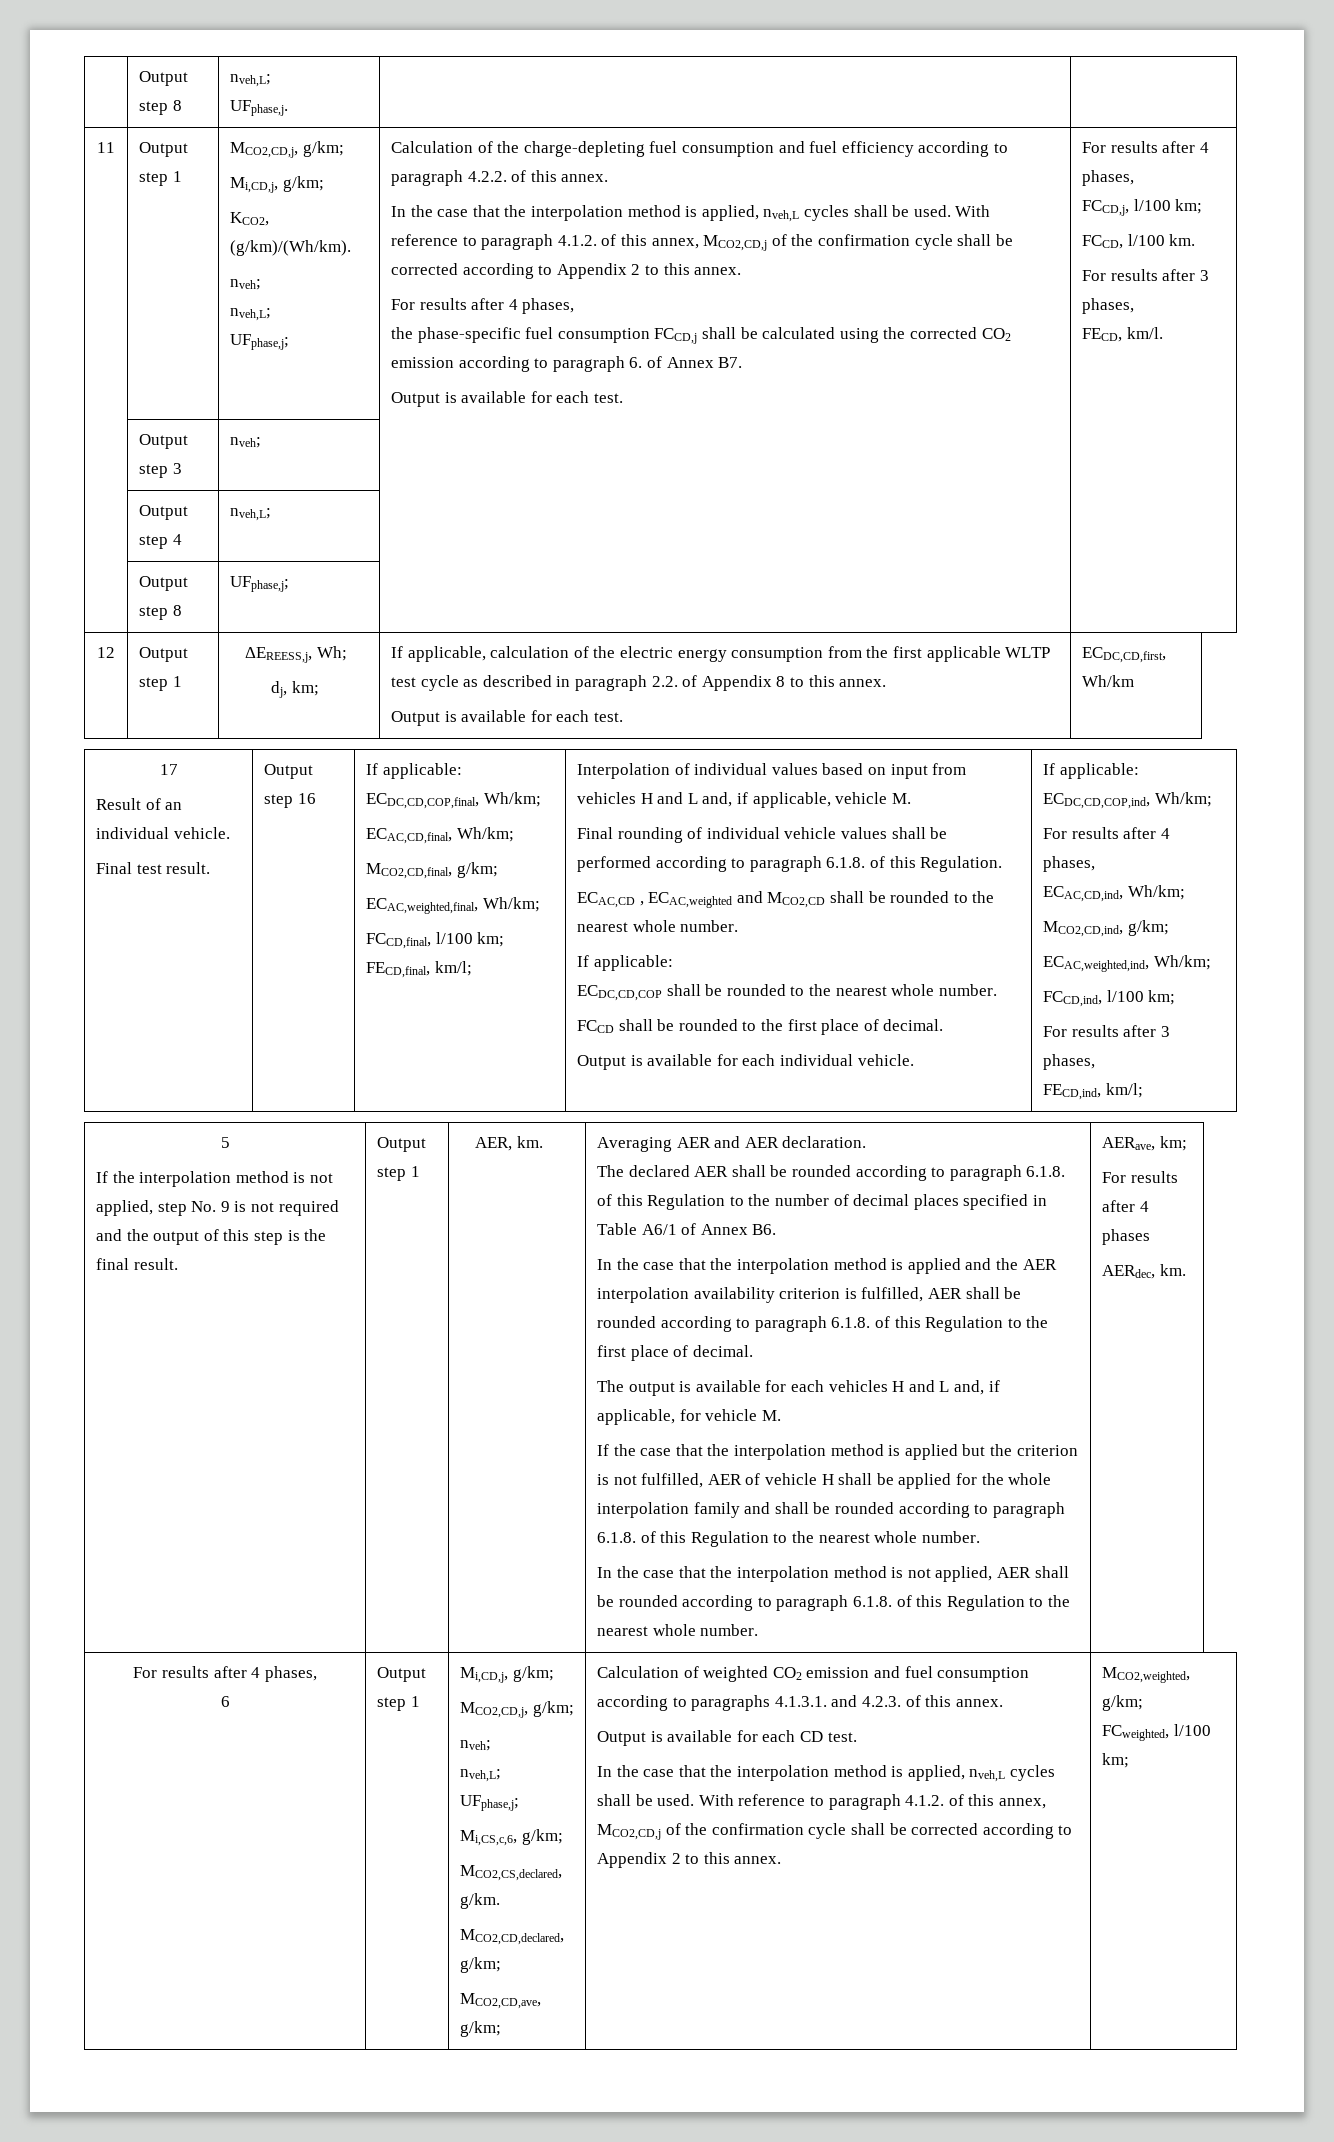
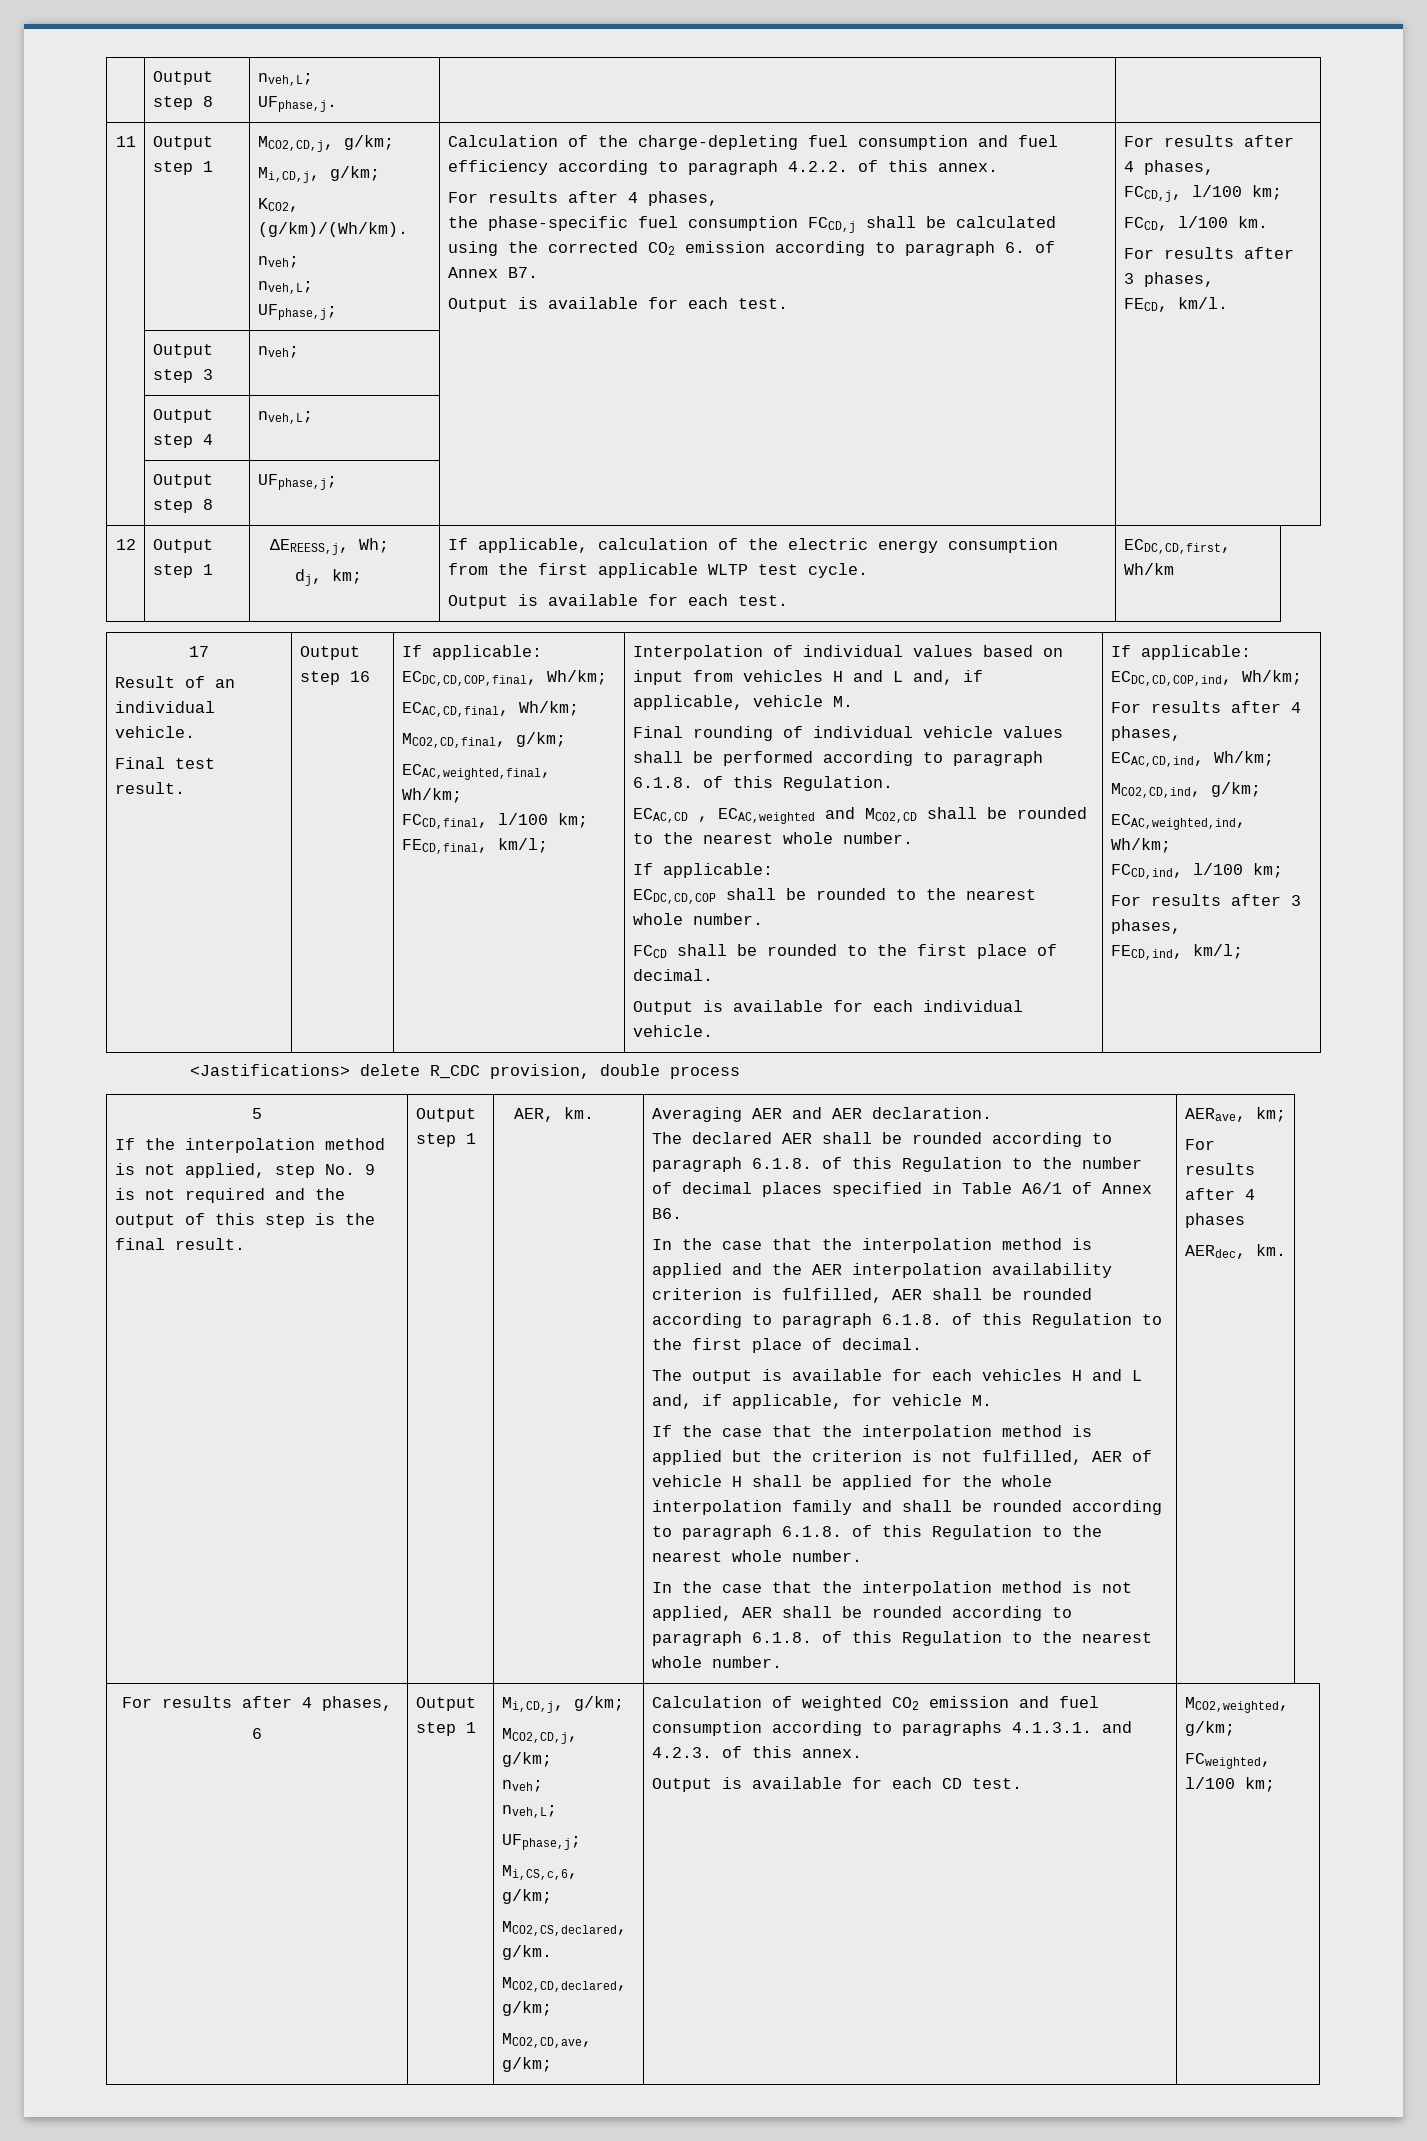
[391,205,991,222] [391,234,1013,251] [391,263,742,279] // In the case that the interpolation method is applied, nveh,L cycles shall be used. With reference to paragraph 4.1.2. of this annex, MCO2,CD,j of the confirmation cycle shall be corrected according to Appendix 2 to this annex. -> (998, 167) none
[420,675,887,691] cycle as described in paragraph 2.2. of Appendix 8 to this annex. -> [807,563,868,578] cycle.
(1143, 1090) none -> [189,1064,740,1079] // <Jastifications> delete R_CDC provision, double process
[597,1765,1055,1782] [597,1794,1046,1810] [597,1823,1073,1840] [597,1852,782,1868] // In the case that the interpolation method is applied, nveh,L cycles shall be used. With reference to paragraph 4.1.2. of this annex, MCO2,CD,j of the confirmation cycle shall be corrected according to Appendix 2 to this annex. -> (1022, 1783) none

